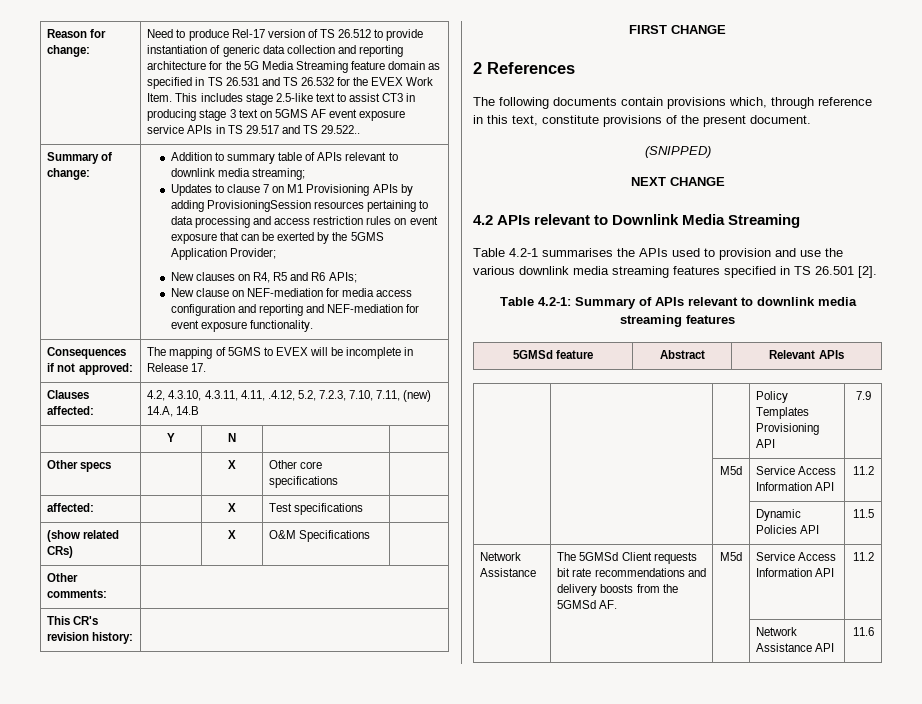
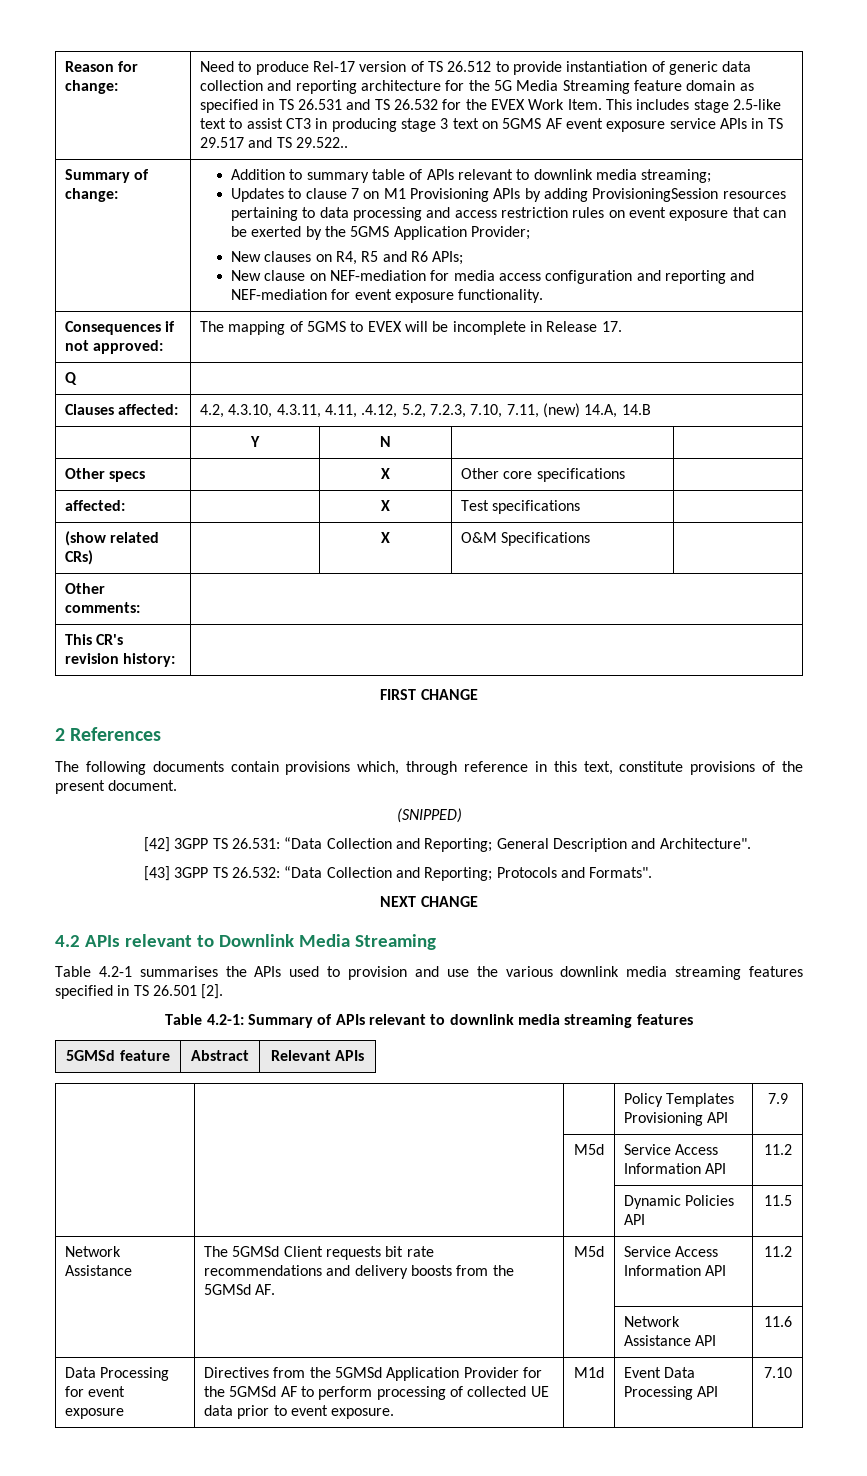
(207, 367) none -> [65,372,78,385] // Q |
(711, 152) none -> [144,837,751,852] [144,866,653,881] // [42] 3GPP TS 26.531: “Data Collection and Reporting; General Description and Architecture". // [43] 3GPP TS 26.532: “Data Collection and Reporting; Protocols and Formats".
(874, 631) none -> [65,1367,170,1381] [65,1386,126,1397] [65,1408,125,1419] [204,1367,543,1381] [204,1386,549,1400] [204,1405,395,1419] [574,1367,604,1378] [624,1367,696,1378] [624,1386,719,1400] [763,1367,792,1378] // Data Processing for event exposure | Directives from the 5GMSd Application Provider for the 5GMSd AF to perform processing of collected UE data prior to event exposure. | M1d | Event Data Processing API | 7.10

